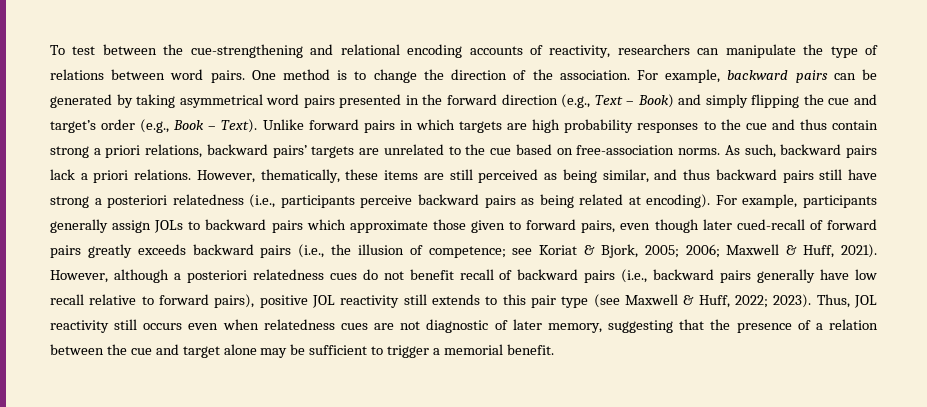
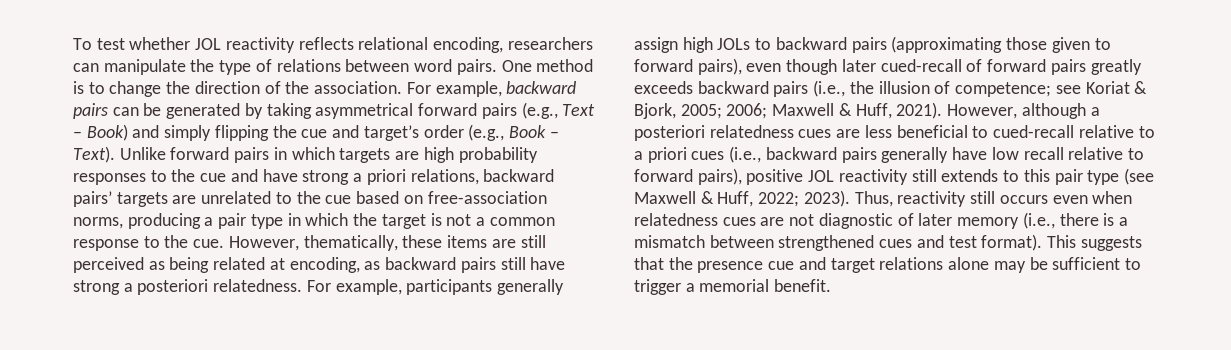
[102,44,611,58] between the cue-strengthening and relational encoding accounts of reactivity, -> [129,37,504,53] whether JOL reactivity reflects relational encoding,
[266,94,558,108] word pairs presented in the forward direction -> [418,103,517,119] forward pairs
[799,119,878,130] thus contain -> [262,169,298,182] have
[678,144,877,158] [50,169,192,183] norms. As such, backward pairs lack a priori relations. -> [73,213,555,229] [73,235,225,251] norms, producing a pair type in which the target is not a common response to the cue.
[602,169,711,183] similar, and thus -> [213,257,381,273] related at encoding, as
[172,194,711,208] relatedness (i.e., participants perceive backward pairs as being related at encoding). -> [213,279,303,292] relatedness.
(152, 226) none -> [682,37,713,53] high
[306,219,428,233] which approximate -> [891,36,1003,53] (approximating
[581,220,616,233] pairs, -> [697,58,742,75] pairs),
[362,269,616,283] do not benefit recall of backward pairs -> [836,125,1155,138] [634,147,725,163] are less beneficial to cued-recall relative to a priori cues
[854,295,878,308] JOL -> (893, 199) none
[547,319,878,333] [50,344,127,355] memory, suggesting that the presence of a relation between the -> [957,212,1128,229] [634,234,1142,251] [634,257,764,273] memory (i.e., there is a mismatch between strengthened cues and test format). This suggests that the presence
(220, 352) none -> [879,257,944,270] relations

